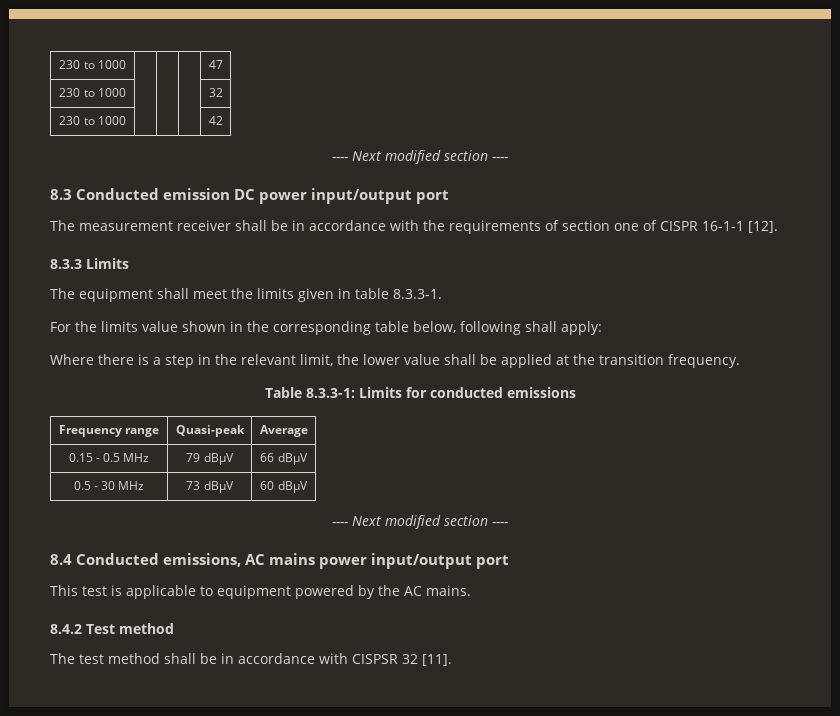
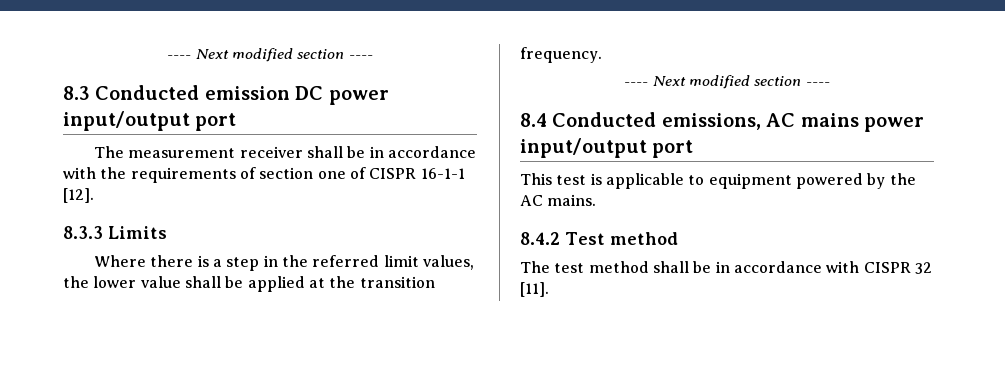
[59,60,126,69] [208,60,223,69] [59,88,126,97] [208,88,223,97] [59,116,126,125] [208,116,223,125] 230 to 1000 | | | | 47 // 230 to 1000 | | | | 32 // 230 to 1000 | | | | 42 // -> (167, 57) none
[50,288,442,302] [50,321,602,335] // The equipment shall meet the limits given in table 8.3.3-1. // For the limits value shown in the corresponding table below, following shall apply: -> (167, 232) none
[241,354,333,366] relevant limit, -> [312,255,474,270] referred limit values,
[264,387,576,398] [58,425,160,437] [175,425,245,437] [259,425,308,437] [68,453,150,462] [186,453,234,465] [260,453,308,465] [73,481,145,490] [186,481,234,493] [260,481,308,493] // Table 8.3.3-1: Limits for conducted emissions // Frequency range | Quasi-peak | Average // 0.15 - 0.5 MHz | 79 dBµV | 66 dBµV // 0.5 - 30 MHz | 73 dBµV | 60 dBµV -> (602, 55) none
[352,654,398,664] CISPSR -> [863,262,911,273] CISPR

